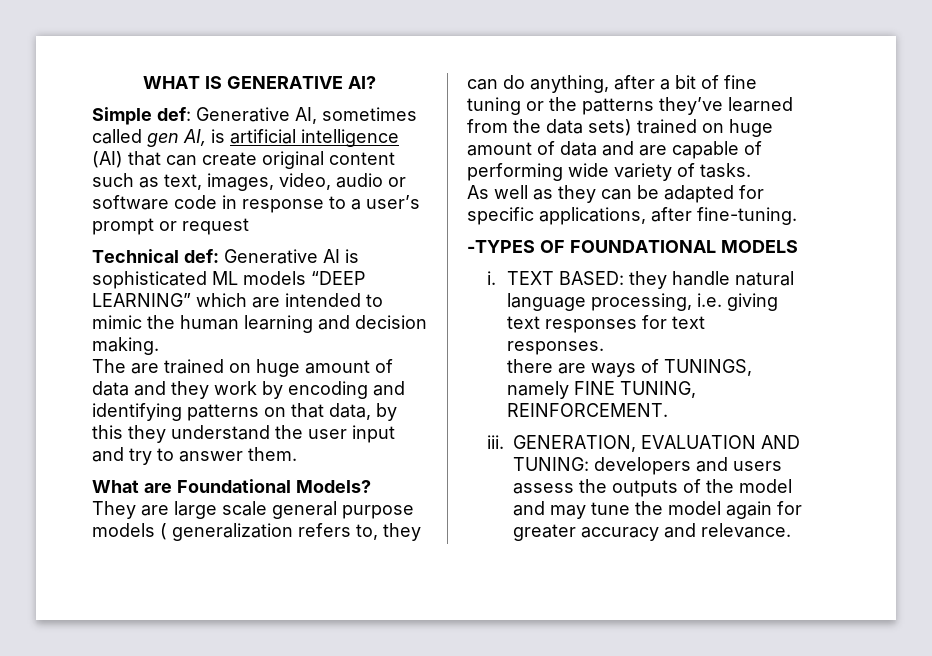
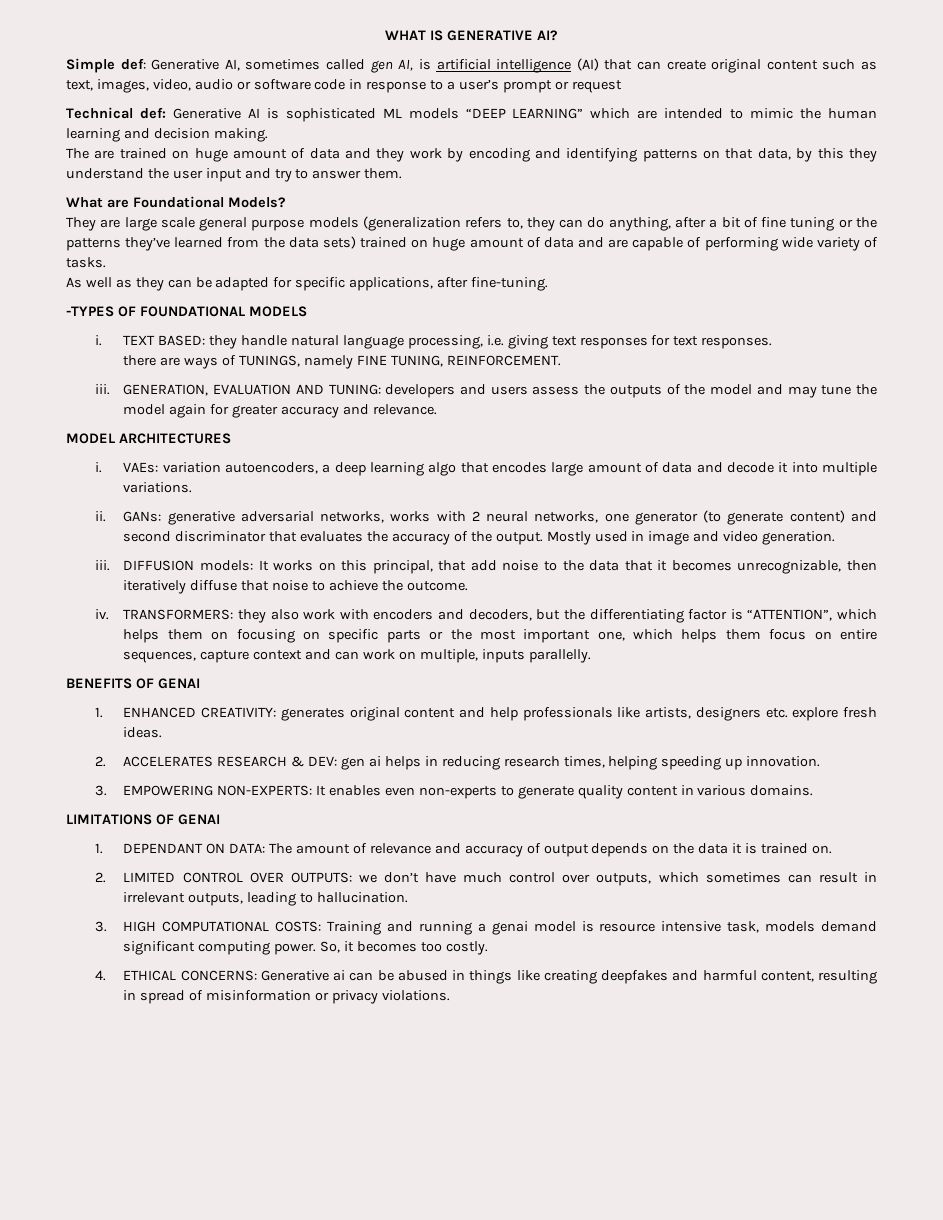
[160,523,293,541] ( generalization -> [362,216,461,231] (generalization
(791, 530) none -> [66,433,231,444] [94,462,878,476] [123,482,193,493] [94,510,878,525] [123,531,836,545] [94,560,878,574] [123,580,468,594] [94,609,878,623] [123,629,877,643] [123,649,591,663] [66,678,200,689] [94,707,878,721] [123,727,163,738] [94,756,821,770] [94,785,814,799] [66,814,220,825] [94,843,832,857] [94,872,878,886] [123,892,409,906] [94,921,877,935] [123,941,488,955] [94,970,877,984] [123,990,450,1004] // MODEL ARCHITECTURES // i. VAEs: variation autoencoders, a deep learning algo that encodes large amount of data and decode it into multiple variations. // ii. GANs: generative adversarial networks, works with 2 neural networks, one generator (to generate content) and second discriminator that evaluates the accuracy of the output. Mostly used in image and video generation. // iii. DIFFUSION models: It works on this principal, that add noise to the data that it becomes unrecognizable, then iteratively diffuse that noise to achieve the outcome. // iv. TRANSFORMERS: they also work with encoders and decoders, but the differentiating factor is “ATTENTION”, which helps them on focusing on specific parts or the most important one, which helps them focus on entire sequences, capture context and can work on multiple, inputs parallelly. // BENEFITS OF GENAI // 1. ENHANCED CREATIVITY: generates original content and help professionals like artists, designers etc. explore fresh ideas. // 2. ACCELERATES RESEARCH & DEV: gen ai helps in reducing research times, helping speeding up innovation. // 3. EMPOWERING NON-EXPERTS: It enables even non-experts to generate quality content in various domains. // LIMITATIONS OF GENAI // 1. DEPENDANT ON DATA: The amount of relevance and accuracy of output depends on the data it is trained on. // 2. LIMITED CONTROL OVER OUTPUTS: we don’t have much control over outputs, which sometimes can result in irrelevant outputs, leading to hallucination. // 3. HIGH COMPUTATIONAL COSTS: Training and running a genai model is resource intensive task, models demand significant computing power. So, it becomes too costly. // 4. ETHICAL CONCERNS: Generative ai can be abused in things like creating deepfakes and harmful content, resulting in spread of misinformation or privacy violations.

